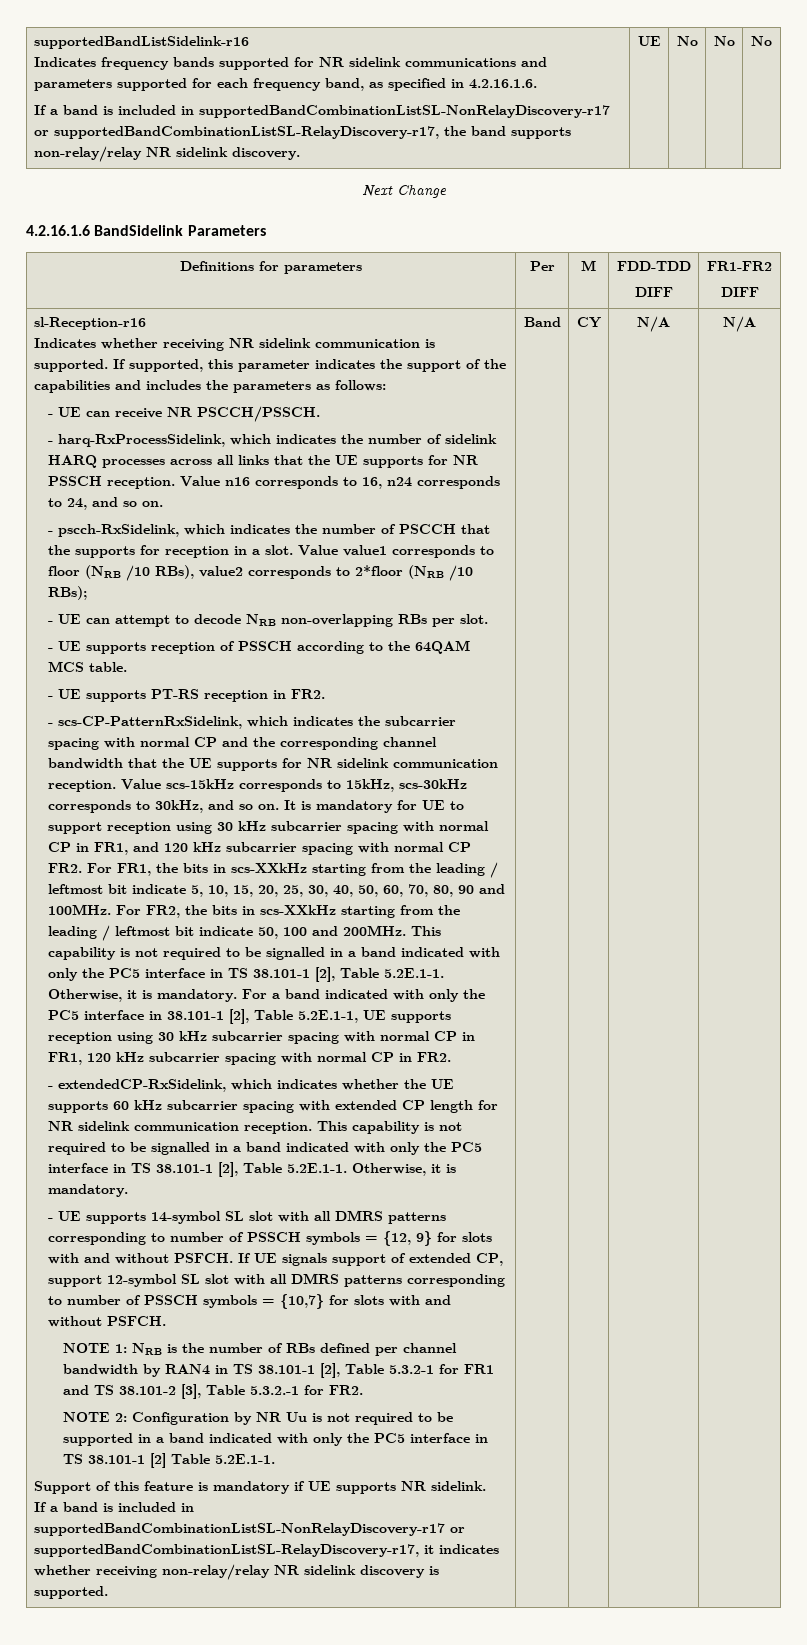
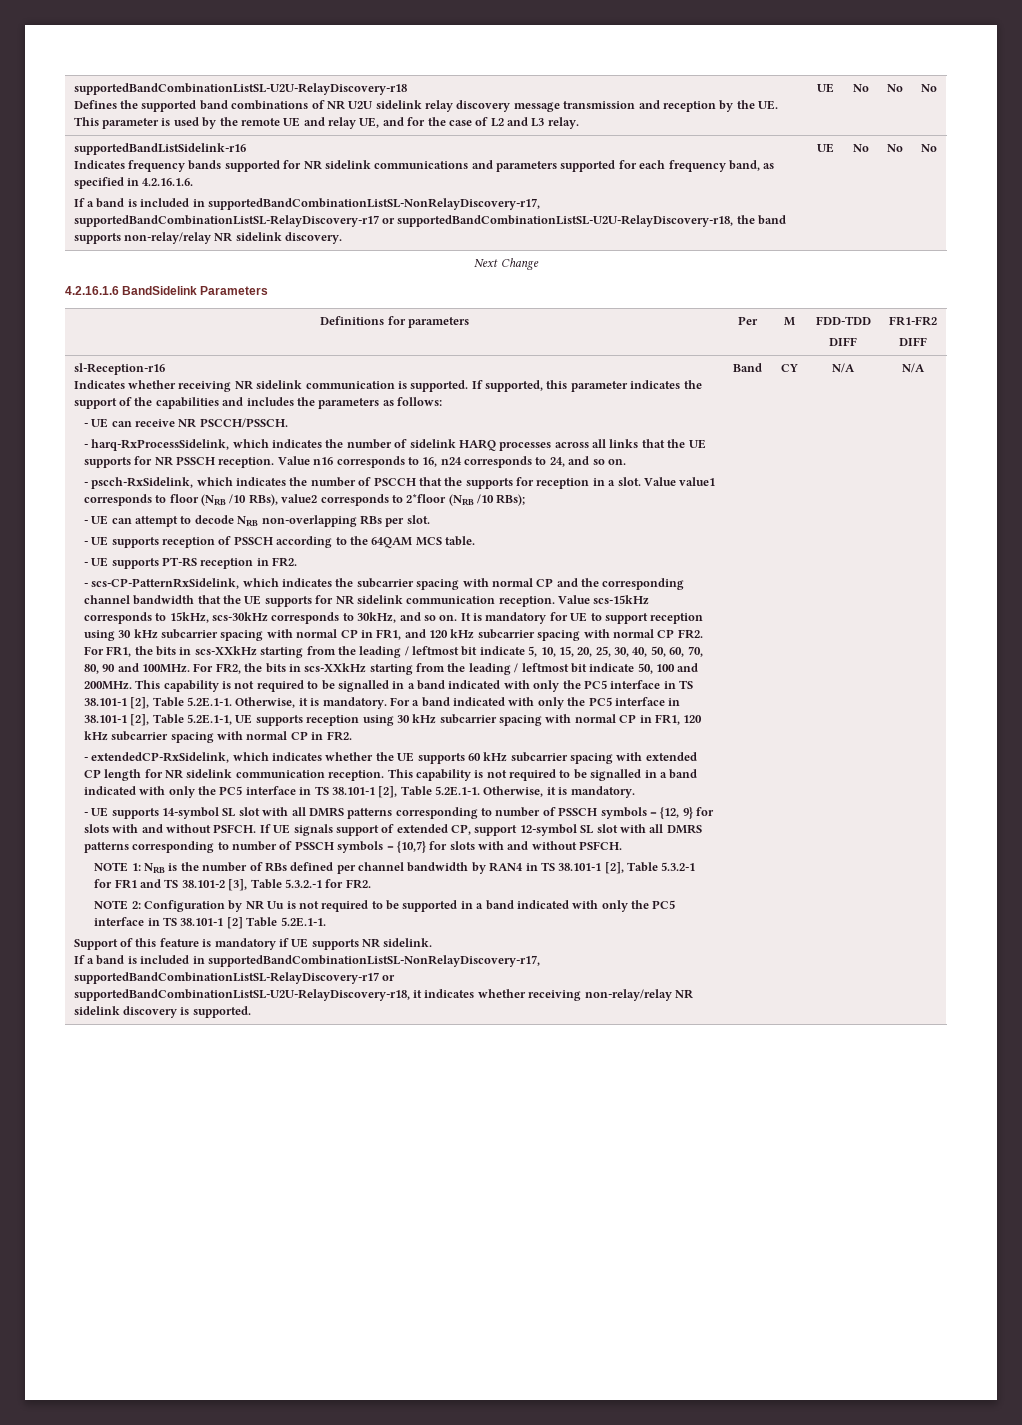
(33, 42) none -> [73,83,407,95] [73,100,779,112] [73,117,579,129] [817,83,834,93] [852,84,869,92] [886,84,903,92] [921,84,937,92] supportedBandCombinationListSL-U2U-RelayDiscovery-r18 // Defines the supported band combinations of NR U2U sidelink relay discovery message transmission and reception by the UE. This parameter is used by the remote UE and relay UE, and for the case of L2 and L3 relay. | UE | No | No | No //
[198,105,610,118] [33,126,439,139] supportedBandCombinationListSL-NonRelayDiscovery-r17 or supportedBandCombinationListSL-RelayDiscovery-r17, -> [207,198,540,210] [73,215,734,227] supportedBandCombinationListSL-NonRelayDiscovery-r17, supportedBandCombinationListSL-RelayDiscovery-r17 or supportedBandCombinationListSL-U2U-RelayDiscovery-r18,
[33,1523,465,1536] [33,1544,419,1557] supportedBandCombinationListSL-NonRelayDiscovery-r17 or supportedBandCombinationListSL-RelayDiscovery-r17, -> [207,955,540,967] [73,972,396,984] [73,989,410,1001] supportedBandCombinationListSL-NonRelayDiscovery-r17, supportedBandCombinationListSL-RelayDiscovery-r17 or supportedBandCombinationListSL-U2U-RelayDiscovery-r18,

